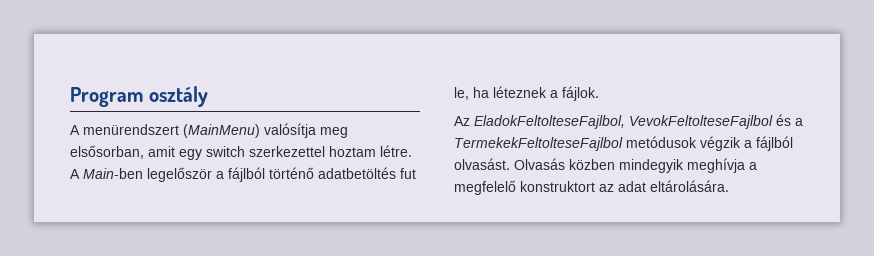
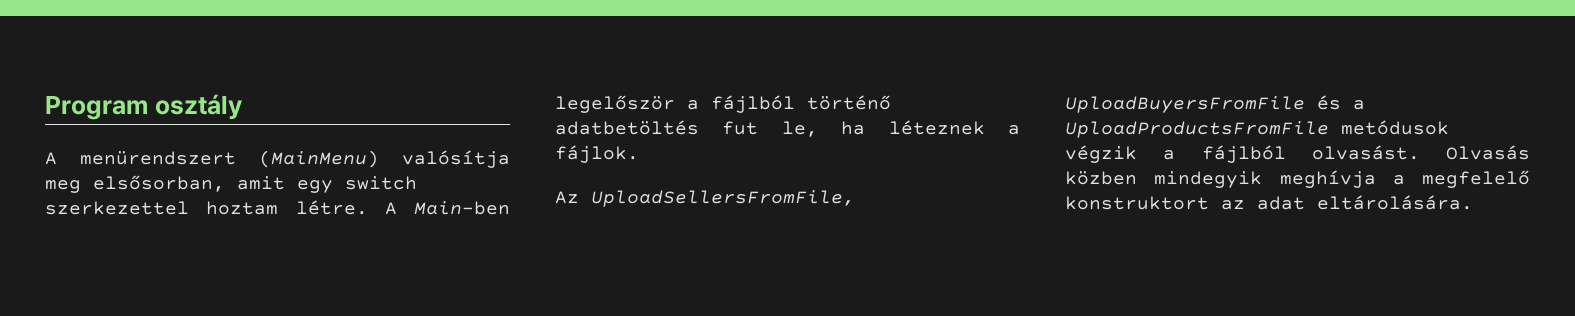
[474,115,773,129] EladokFeltolteseFajlbol, VevokFeltolteseFajlbol -> [591,190,855,207] [1065,96,1305,113] UploadSellersFromFile, UploadBuyersFromFile
[454,137,623,151] TermekekFeltolteseFajlbol -> [1065,121,1329,138] UploadProductsFromFile

